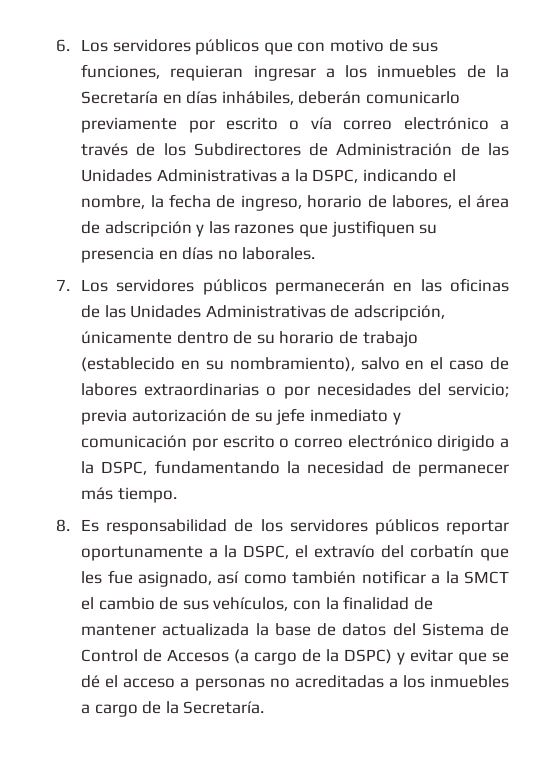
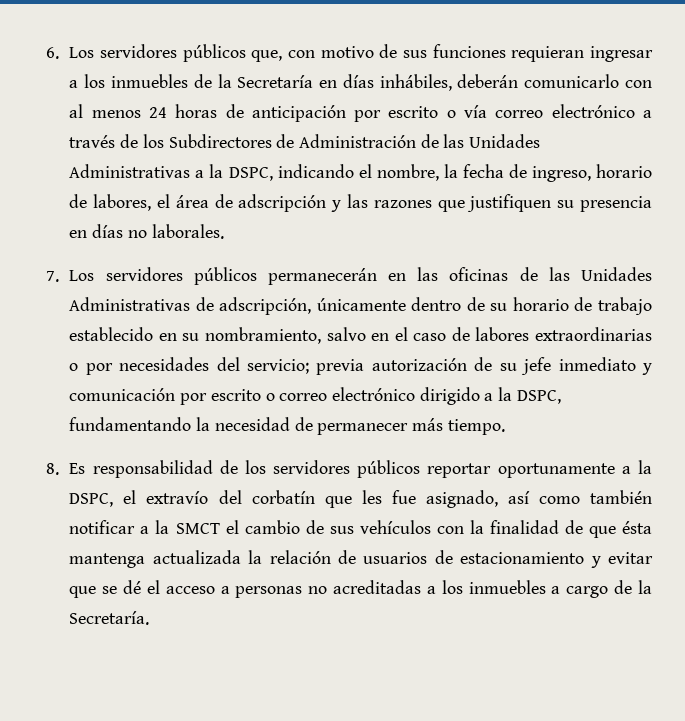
[263,42,293,55] que -> [251,50,283,62] que,
[81,64,161,79] funciones, -> [432,44,506,58] funciones
[81,117,178,133] previamente -> [625,80,653,88] [69,104,346,122] con al menos 24 horas de anticipación
[81,357,176,372] (establecido -> [69,327,154,341] establecido
[229,357,355,372] nombramiento), -> [205,327,322,344] nombramiento,
[213,597,289,611] vehículos, -> [359,520,431,534] vehículos
[81,623,509,636] [81,649,393,665] mantener actualizada la base de datos del Sistema de Control de Accesos (a cargo de la DSPC) -> [588,521,652,538] [69,550,585,568] que ésta mantenga actualizada la relación de usuarios de estacionamiento

